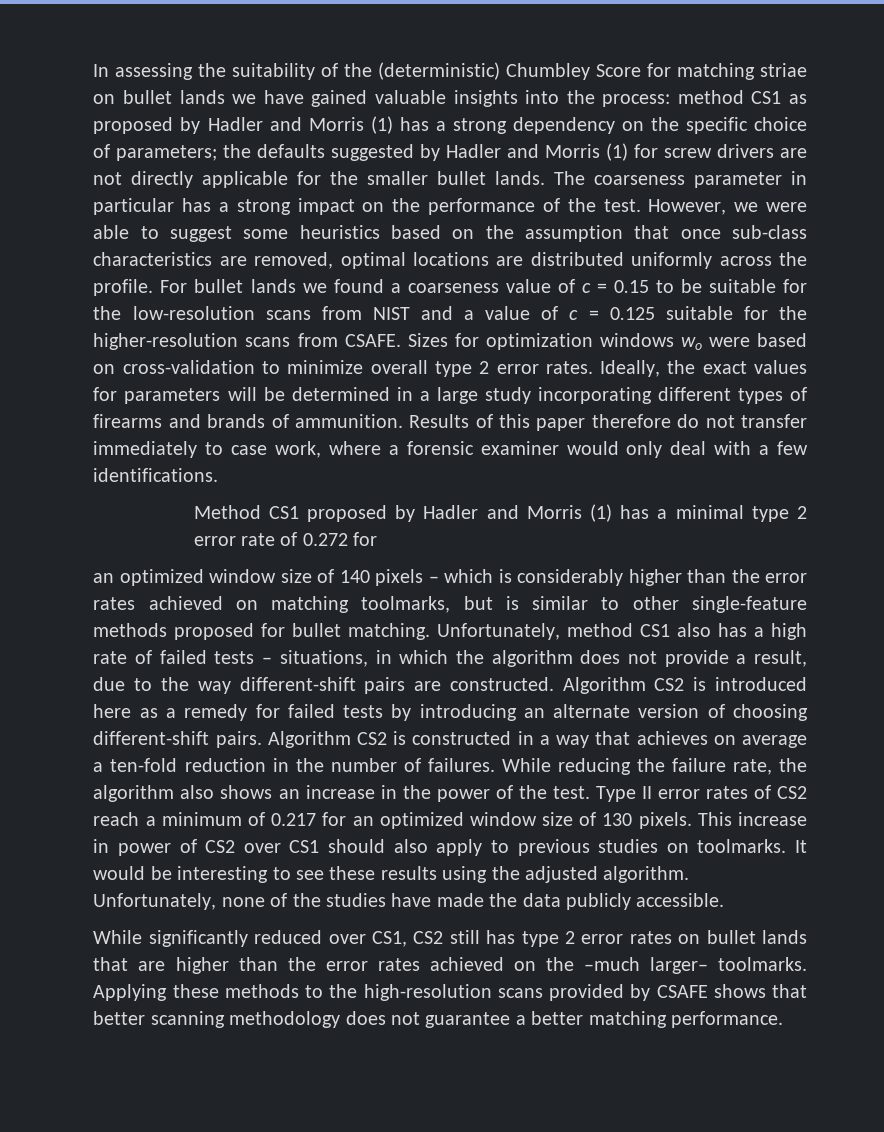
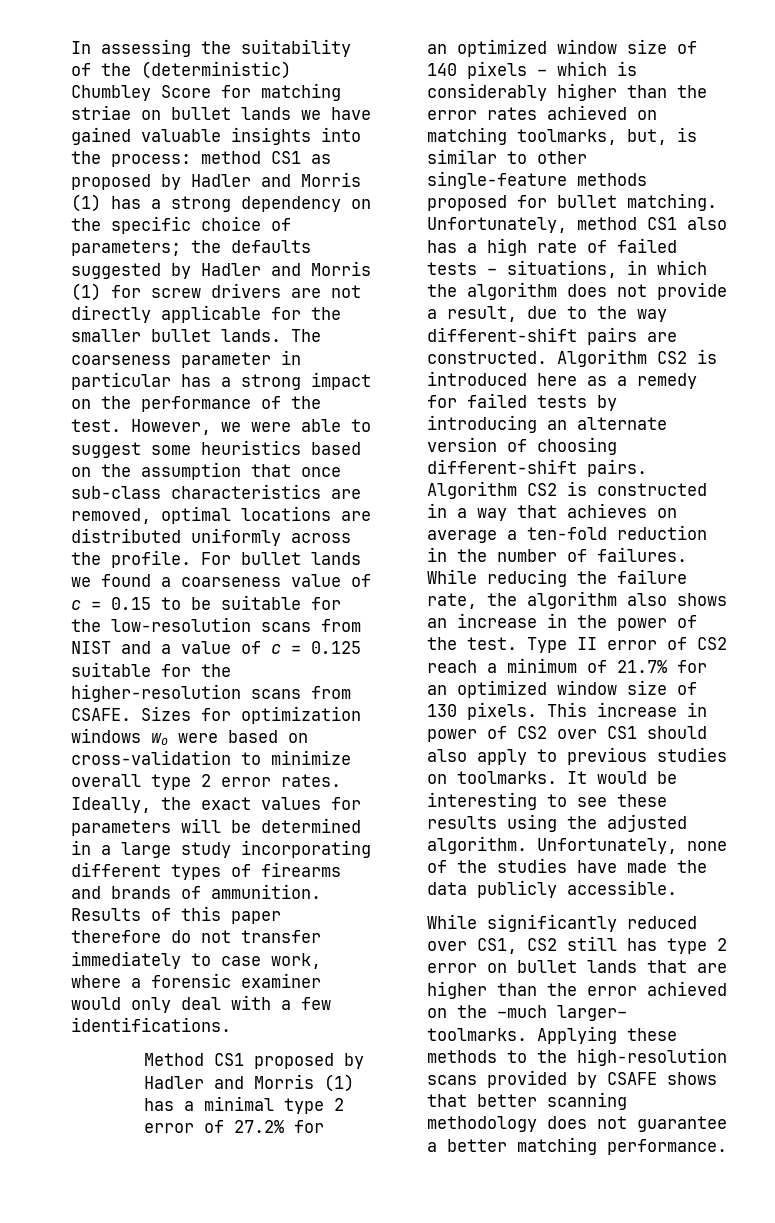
[241,532,348,546] rate of 0.272 -> [204,1120,285,1133] of 27.2%
[463,596,493,610] but -> [627,129,668,145] but,
[705,786,748,799] rates -> (658, 645) none
[271,813,317,826] 0.217 -> [617,660,668,673] 21.7%
[629,931,672,944] rates -> (478, 968) none
[377,958,420,971] rates -> (638, 991) none

